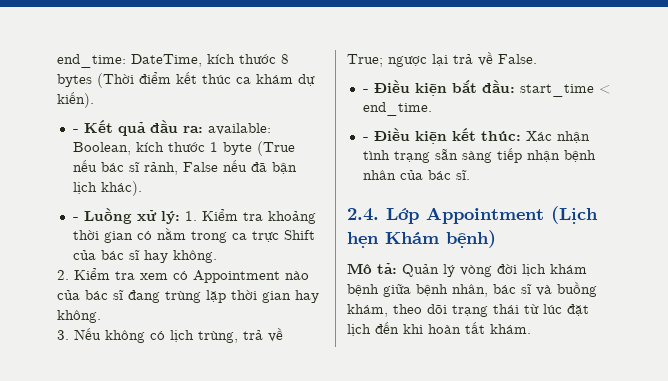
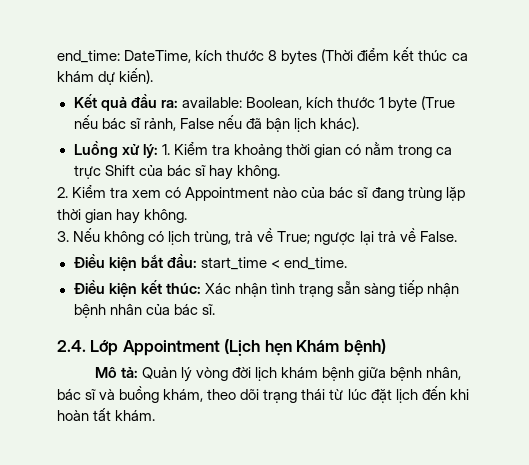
[72,129,79,133] - -> (154, 76) none
[72,217,79,221] - -> (359, 124) none
[362,89,369,93] - -> (457, 236) none
[362,137,369,141] - -> (347, 263) none

